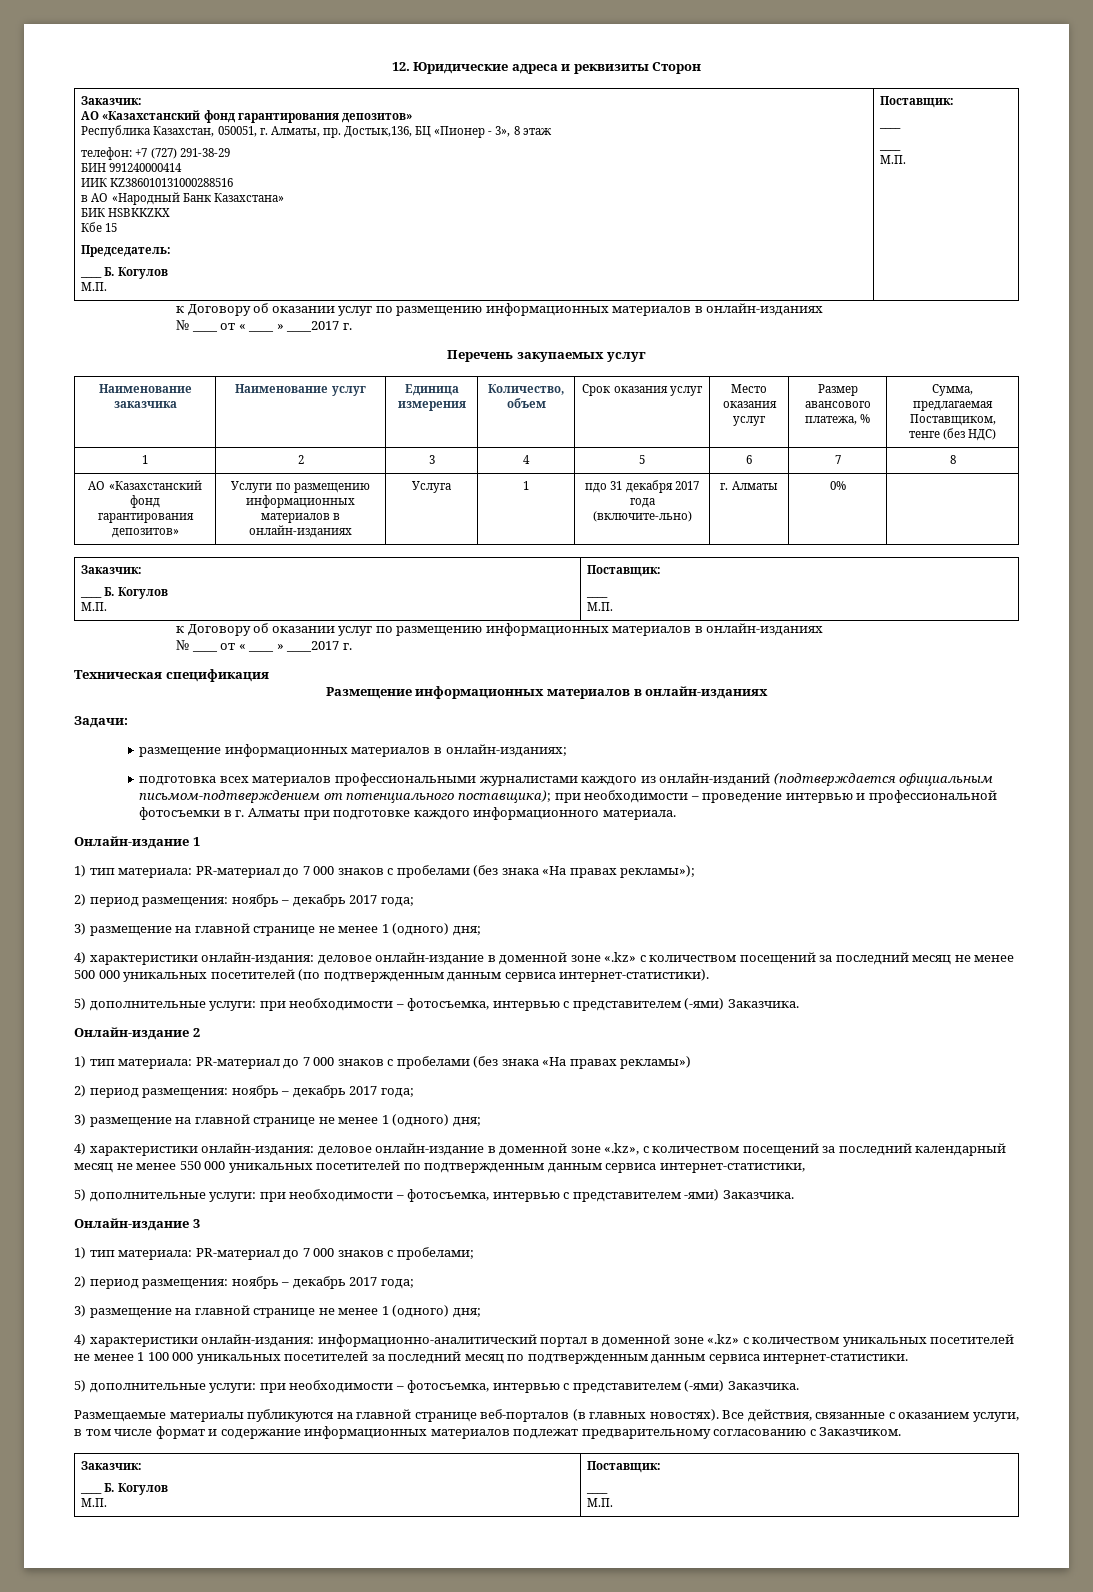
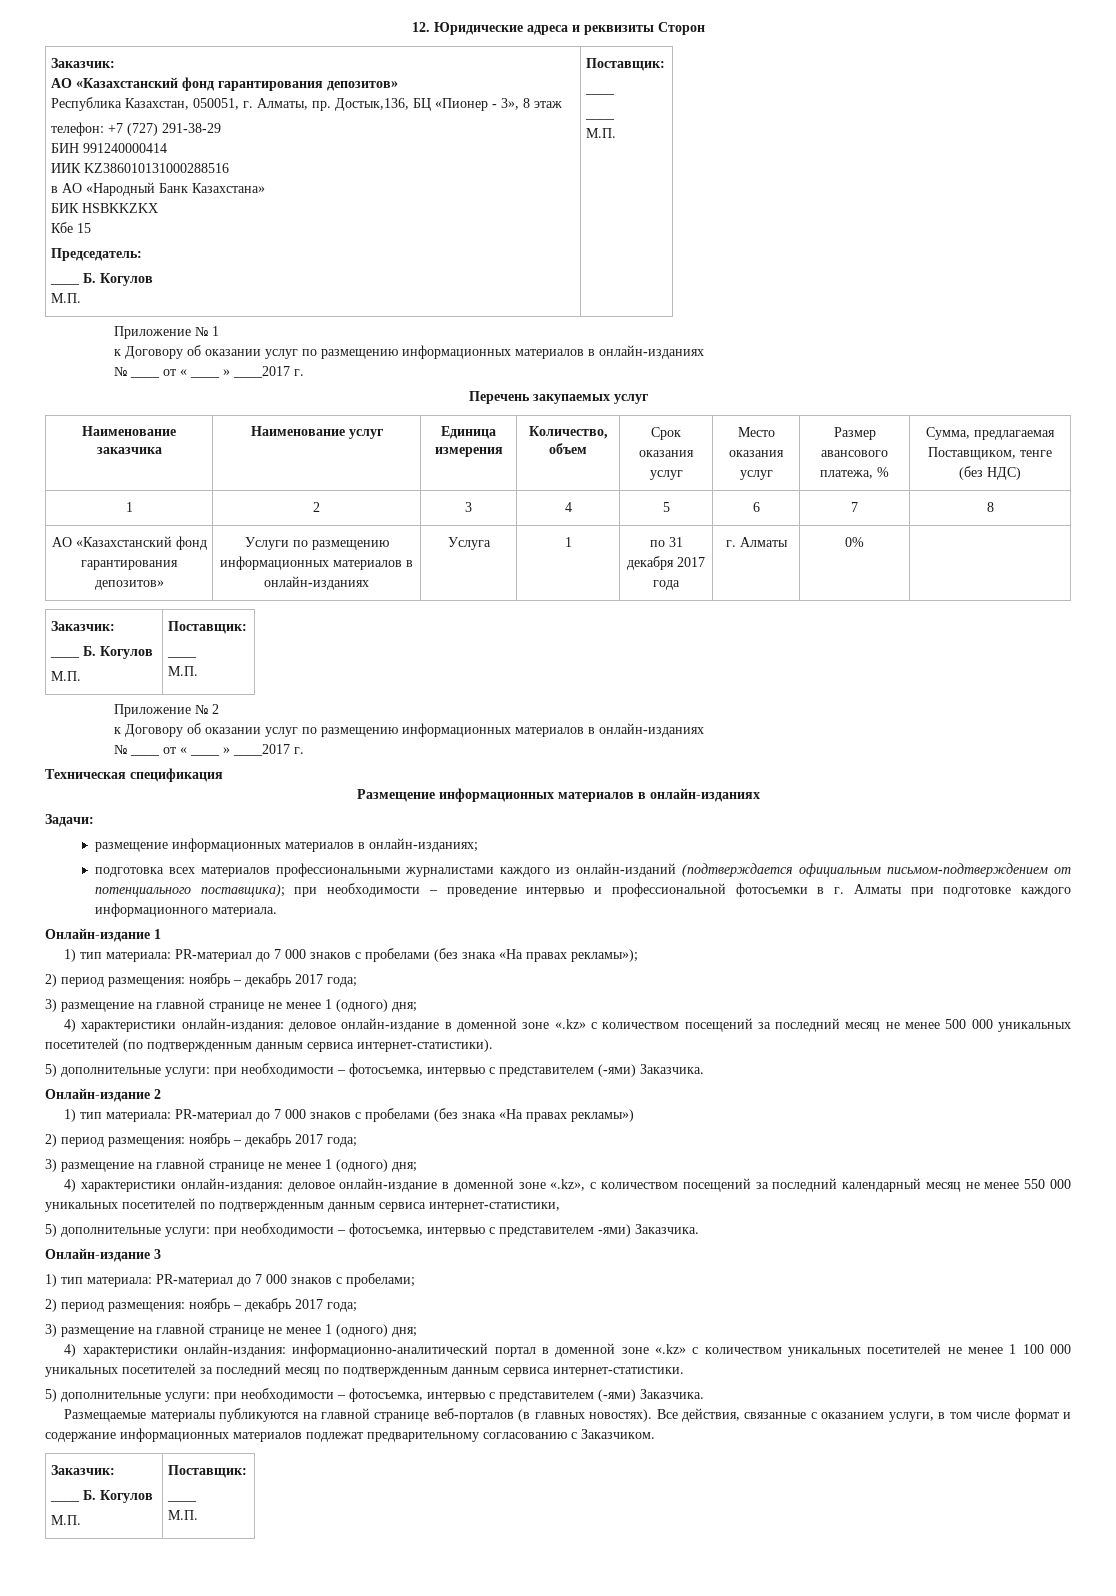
(907, 159) none -> [113,326,219,339] // Приложение № 1
[585,483,608,493] пдо -> [649,540,665,547] по
[592,511,692,522] (включите-льно) -> (680, 585) none
(614, 606) none -> [113,704,219,717] // Приложение № 2

